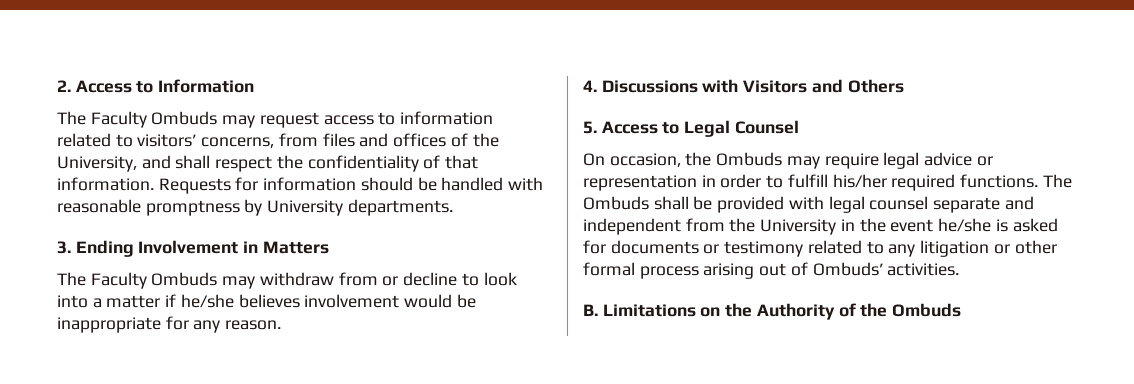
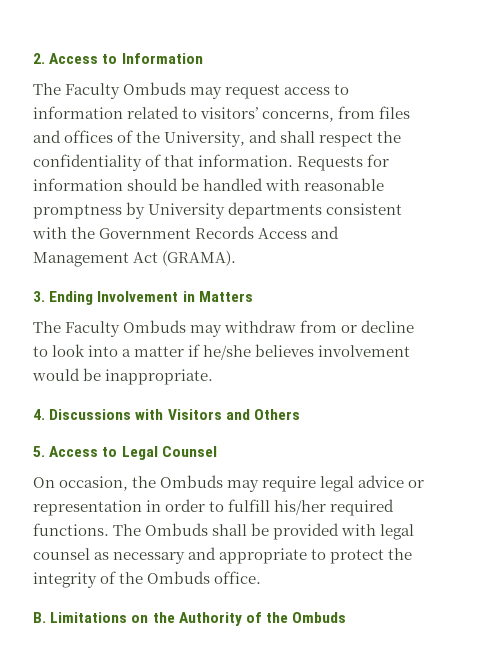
[347,199,453,216] departments. -> [228,202,403,219] [32,226,340,239] [33,250,237,267] departments consistent with the Government Records Access and Management Act (GRAMA).
[57,316,282,333] inappropriate for any reason. -> [105,369,214,385] inappropriate.
[933,196,1034,213] [583,218,1058,235] [583,240,1057,257] [583,262,960,279] separate and independent from the University in the event he/she is asked for documents or testimony related to any litigation or other formal process arising out of Ombuds’ activities. -> [94,547,413,564] [33,571,262,588] as necessary and appropriate to protect the integrity of the Ombuds office.

